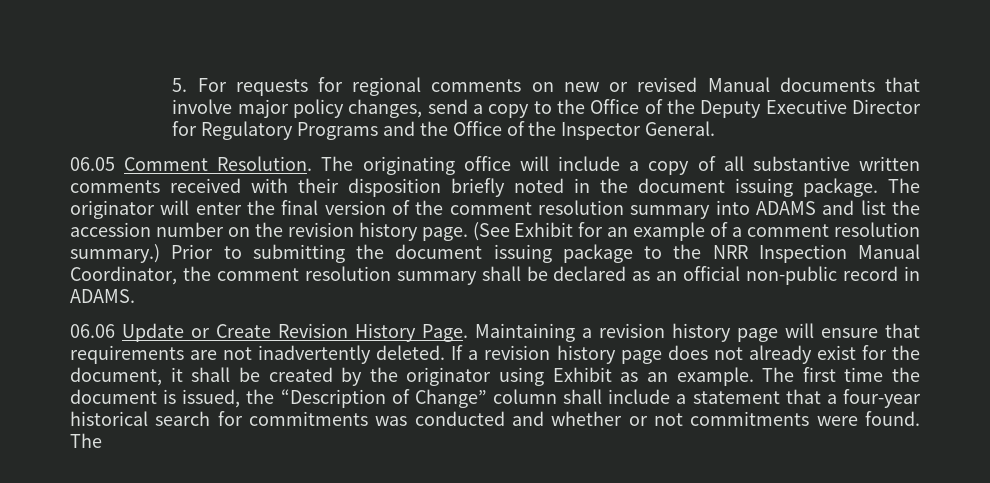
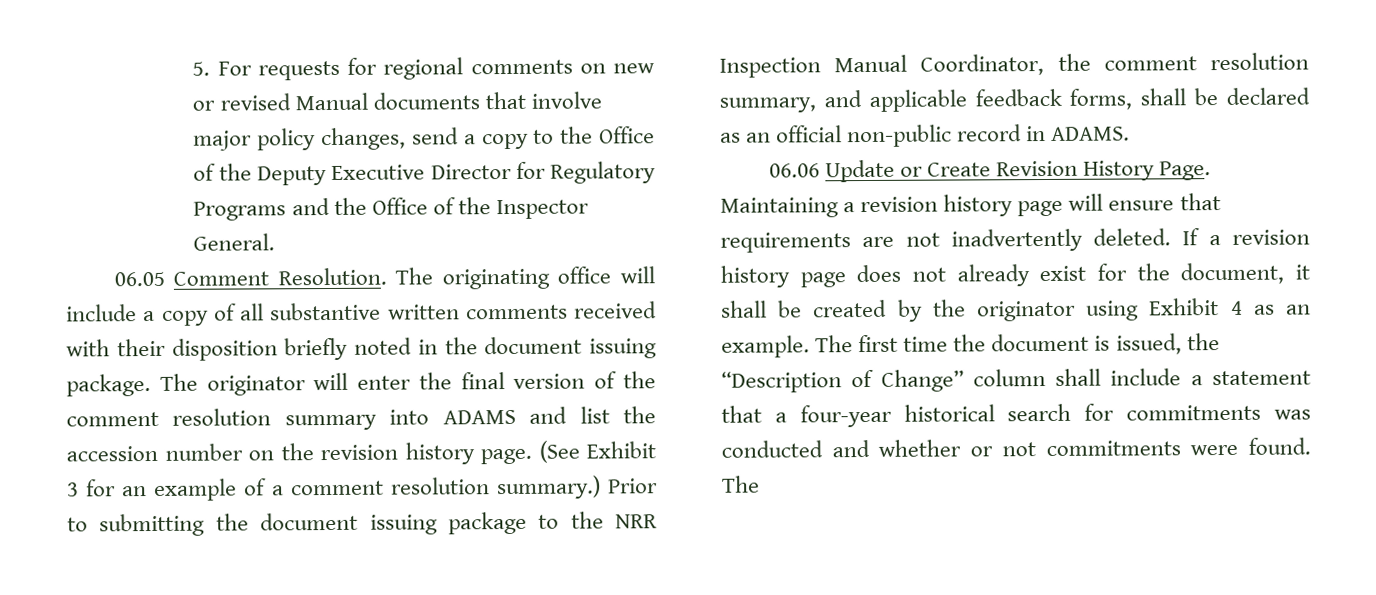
(574, 229) none -> [67,482,79,497] 3
[396,271,477,285] summary -> [719,88,1133,113] summary, and applicable feedback forms,
(612, 374) none -> [1230,300,1243,315] 4

